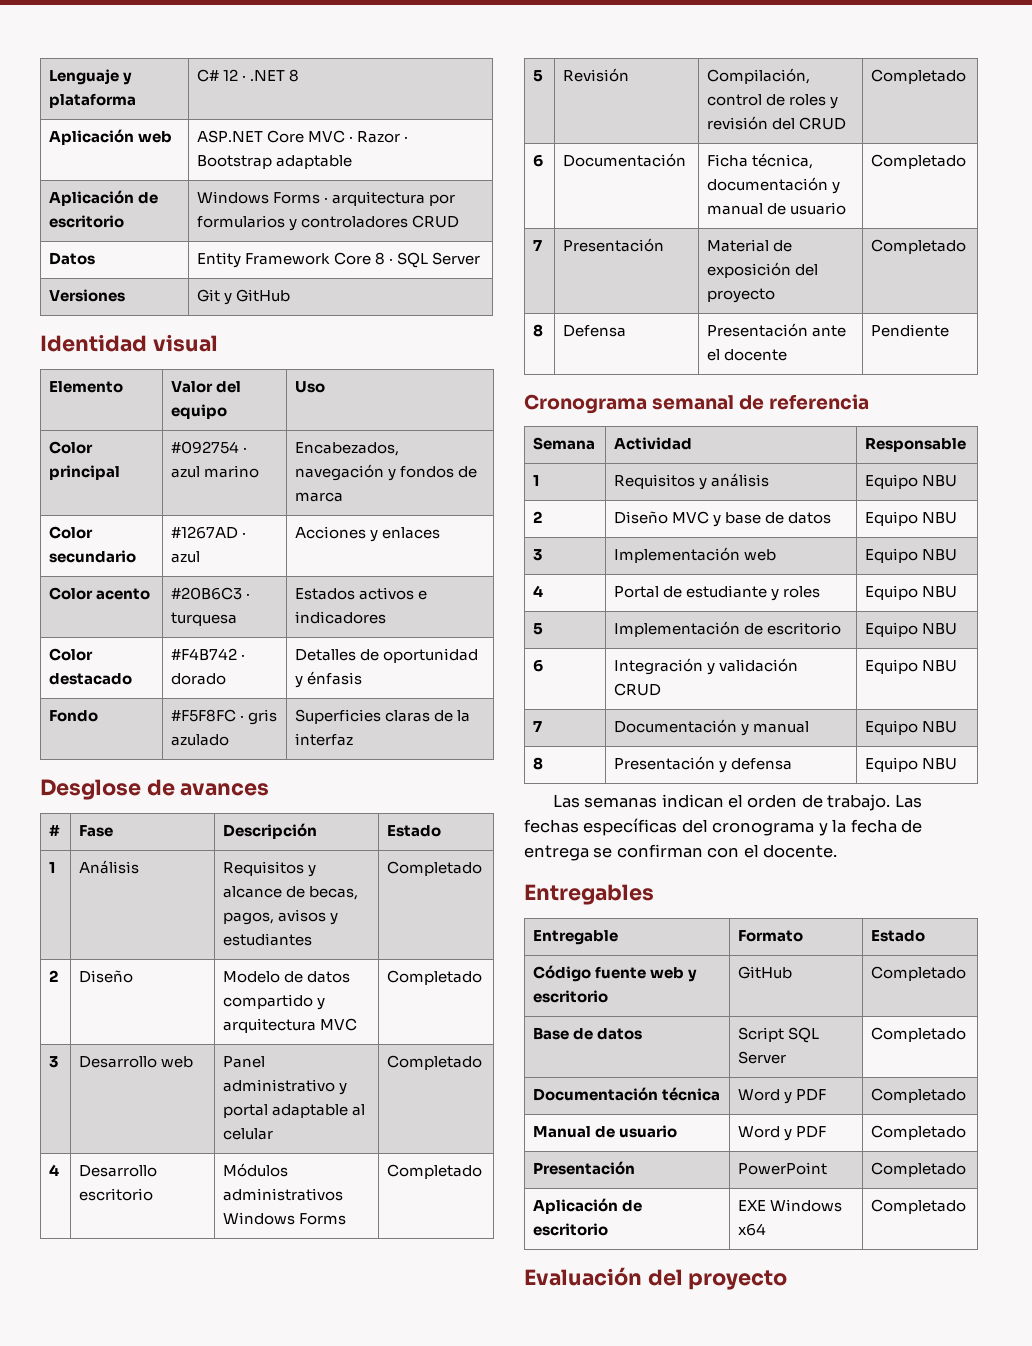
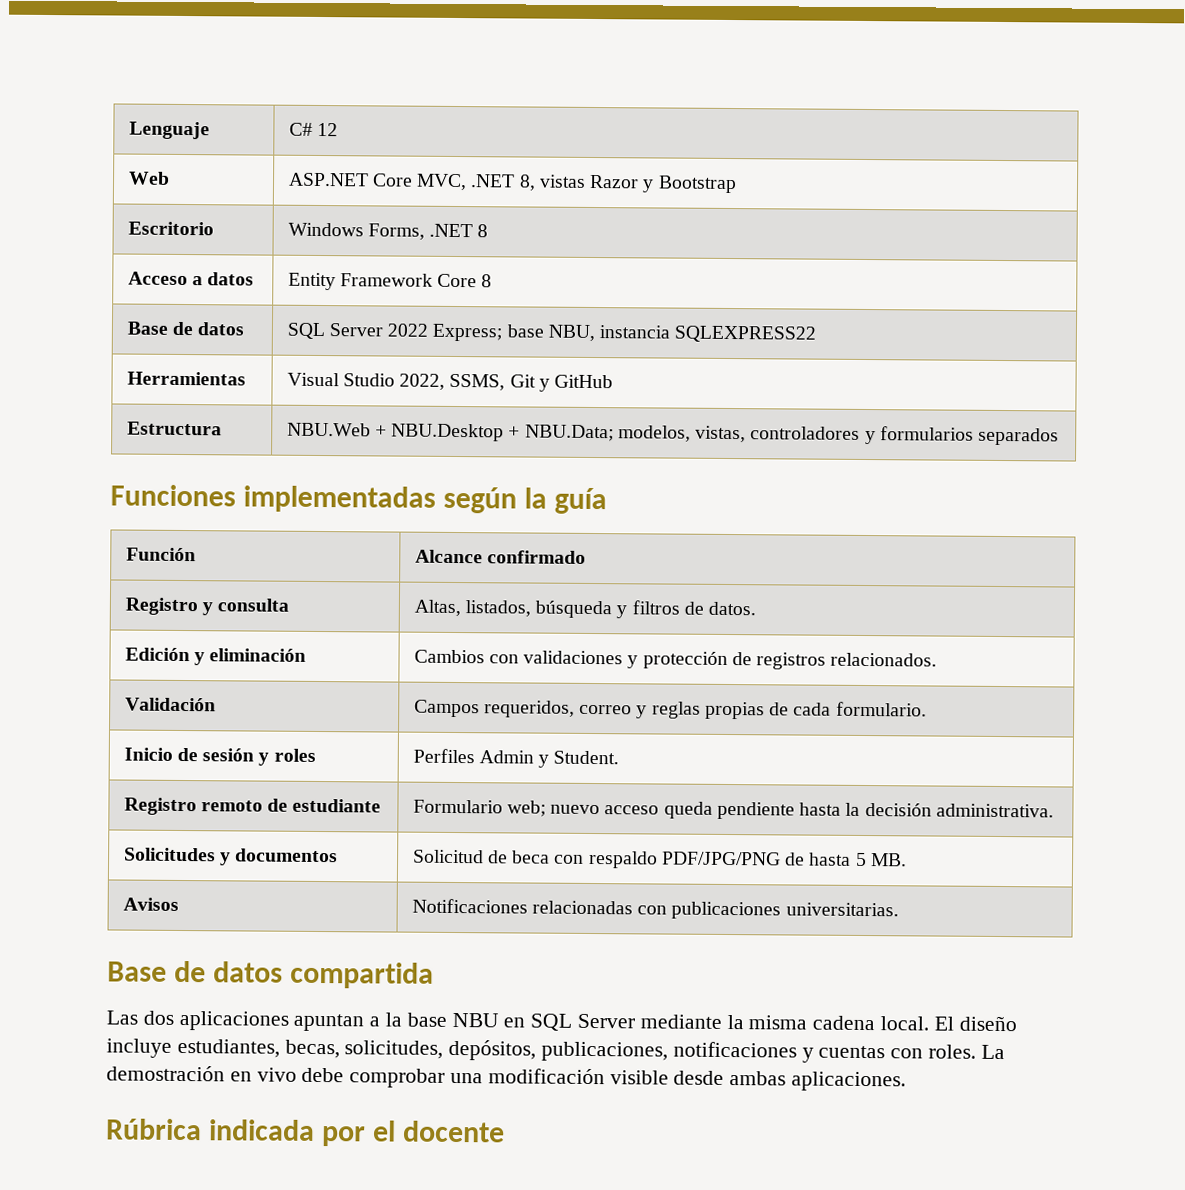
[123,72,133,85] [49,93,137,108] y plataforma -> (210, 130) none
[242,69,300,82] [49,129,173,145] [197,130,409,143] [197,155,353,169] [49,190,159,206] [49,215,125,228] [197,191,456,206] [197,215,460,231] [49,252,96,265] [197,252,481,268] [49,289,126,302] [197,289,291,305] [40,334,218,352] [49,381,124,393] [171,381,242,393] [171,404,228,419] [295,381,326,393] [49,441,94,454] [49,465,121,480] [171,441,248,454] [171,465,260,478] [295,442,400,456] [295,464,478,481] [295,492,344,502] [49,526,94,539] [49,550,137,563] [171,526,247,539] [171,551,201,563] [295,526,441,542] [49,587,151,600] [171,587,251,600] [171,612,238,626] [295,587,428,600] [295,611,387,624] [49,648,94,661] [49,673,133,685] [171,648,246,661] [171,673,227,685] [295,648,479,663] [295,671,363,688] [49,710,99,722] [171,709,278,725] [171,734,230,746] [295,709,471,724] [295,733,354,746] [40,779,270,800] [49,825,61,836] [79,825,114,837] [223,823,318,839] [387,825,442,837] [49,862,56,873] [79,860,140,874] [223,861,317,877] [223,886,359,900] [223,909,339,925] [223,933,313,946] [387,861,483,876] [49,970,59,982] [79,970,134,983] [223,971,351,983] [223,994,326,1010] [223,1018,358,1033] [387,970,483,985] [49,1056,59,1068] [79,1056,194,1068] [223,1056,266,1068] [223,1079,348,1095] [223,1104,366,1118] [223,1128,274,1140] [387,1055,483,1070] [49,1164,60,1176] [79,1165,158,1177] [79,1188,154,1201] [223,1163,289,1177] [223,1188,344,1201] [223,1212,347,1225] [387,1164,483,1179] [533,70,544,82] [563,68,630,82] [707,68,811,84] [707,94,839,109] [707,116,847,130] [871,69,967,84] [533,154,544,167] [563,153,687,167] [707,153,814,169] [707,177,841,194] [707,202,847,215] [871,154,967,169] [533,240,543,251] [563,238,665,252] [707,239,793,252] [707,262,819,278] [707,288,776,303] [871,239,967,254] [533,324,544,337] [563,325,627,337] [707,323,847,337] [707,349,788,361] [871,324,950,337] [524,394,870,414] [533,437,596,450] [614,437,693,450] [865,437,967,452] [533,475,540,486] [614,473,770,490] [865,474,958,489] [533,511,543,523] [614,511,832,527] [865,511,958,526] [533,549,543,561] [614,547,777,563] [865,548,958,563] [533,585,544,597] [614,585,821,601] [865,585,958,600] [533,623,544,635] [614,621,842,637] [865,622,958,637] [533,659,544,672] [614,658,799,675] [614,683,662,696] [865,659,958,674] [533,721,543,732] [614,719,810,736] [865,720,958,735] [533,757,544,770] [614,756,793,773] [865,757,958,772] [552,794,922,811] [524,818,923,836] [524,844,838,861] [524,884,654,905] [533,930,619,945] [738,930,804,942] [871,930,926,942] [533,965,698,982] [533,990,609,1003] [738,966,793,979] [871,966,967,981] · .NET 8 // Aplicación web | ASP.NET Core MVC · Razor · Bootstrap adaptable // Aplicación de escritorio | Windows Forms · arquitectura por formularios y controladores CRUD // Datos | Entity Framework Core 8 · SQL Server // Versiones | Git y GitHub // Identidad visual // Elemento | Valor del equipo | Uso // Color principal | #092754 · azul marino | Encabezados, navegación y fondos de marca // Color secundario | #1267AD · azul | Acciones y enlaces // Color acento | #20B6C3 · turquesa | Estados activos e indicadores // Color destacado | #F4B742 · dorado | Detalles de oportunidad y énfasis // Fondo | #F5F8FC · gris azulado | Superficies claras de la interfaz // Desglose de avances // # | Fase | Descripción | Estado // 1 | Análisis | Requisitos y alcance de becas, pagos, avisos y estudiantes | Completado // 2 | Diseño | Modelo de datos compartido y arquitectura MVC | Completado // 3 | Desarrollo web | Panel administrativo y portal adaptable al celular | Completado // 4 | Desarrollo escritorio | Módulos administrativos Windows Forms | Completado // 5 | Revisión | Compilación, control de roles y revisión del CRUD | Completado // 6 | Documentación | Ficha técnica, documentación y manual de usuario | Completado // 7 | Presentación | Material de exposición del proyecto | Completado // 8 | Defensa | Presentación ante el docente | Pendiente // Cronograma semanal de referencia // Semana | Actividad | Responsable // 1 | Requisitos y análisis | Equipo NBU // 2 | Diseño MVC y base de datos | Equipo NBU // 3 | Implementación web | Equipo NBU // 4 | Portal de estudiante y roles | Equipo NBU // 5 | Implementación de escritorio | Equipo NBU // 6 | Integración y validación CRUD | Equipo NBU // 7 | Documentación y manual | Equipo NBU // 8 | Presentación y defensa | Equipo NBU // Las semanas indican el orden de trabajo. Las fechas específicas del cronograma y la fecha de entrega se confirman con el docente. // Entregables // Entregable | Formato | Estado // Código fuente web y escritorio | GitHub | Completado -> [127,171,170,185] [287,172,737,194] [127,221,214,236] [287,222,489,240] [127,271,255,286] [287,272,493,291] // Web | ASP.NET Core MVC, .NET 8, vistas Razor y Bootstrap // Escritorio | Windows Forms, .NET 8 // Acceso a datos | Entity Framework Core 8
[738,1027,820,1043] [738,1051,787,1064] [871,1027,967,1042] [533,1087,721,1101] [738,1089,827,1104] [871,1088,967,1103] [533,1125,678,1138] [738,1126,827,1141] [871,1125,967,1140] [533,1161,636,1175] [738,1162,828,1175] [871,1162,967,1177] [533,1198,643,1214] [533,1223,609,1236] [738,1199,843,1212] [738,1223,767,1236] [871,1199,967,1214] [524,1267,788,1290] Script SQL Server | Completado // Documentación técnica | Word y PDF | Completado // Manual de usuario | Word y PDF | Completado // Presentación | PowerPoint | Completado // Aplicación de escritorio | EXE Windows x64 | Completado // Evaluación del proyecto -> [286,322,817,343] [126,371,246,386] [286,372,614,392] [126,421,222,436] [286,422,1060,446] [110,484,608,515] [125,547,196,562] [414,549,586,564] [124,597,290,616] [413,599,757,619] [124,647,307,666] [413,649,938,670] [124,697,216,712] [413,699,927,720] [123,747,316,766] [412,748,620,768] [123,797,382,816] [412,799,1054,820] [123,847,339,866] [412,849,907,869] [122,897,179,911] [411,898,899,920] [107,960,435,989] [106,1010,1017,1032] [106,1038,1005,1063] [106,1065,907,1092] [105,1118,506,1147] SQL Server 2022 Express; base NBU, instancia SQLEXPRESS22 // Herramientas | Visual Studio 2022, SSMS, Git y GitHub // Estructura | NBU.Web + NBU.Desktop + NBU.Data; modelos, vistas, controladores y formularios separados // Funciones implementadas según la guía // Función | Alcance confirmado // Registro y consulta | Altas, listados, búsqueda y filtros de datos. // Edición y eliminación | Cambios con validaciones y protección de registros relacionados. // Validación | Campos requeridos, correo y reglas propias de cada formulario. // Inicio de sesión y roles | Perfiles Admin y Student. // Registro remoto de estudiante | Formulario web; nuevo acceso queda pendiente hasta la decisión administrativa. // Solicitudes y documentos | Solicitud de beca con respaldo PDF/JPG/PNG de hasta 5 MB. // Avisos | Notificaciones relacionadas con publicaciones universitarias. // Base de datos compartida // Las dos aplicaciones apuntan a la base NBU en SQL Server mediante la misma cadena local. El diseño incluye estudiantes, becas, solicitudes, depósitos, publicaciones, notificaciones y cuentas con roles. La demostración en vivo debe comprobar una modificación visible desde ambas aplicaciones. // Rúbrica indicada por el docente

